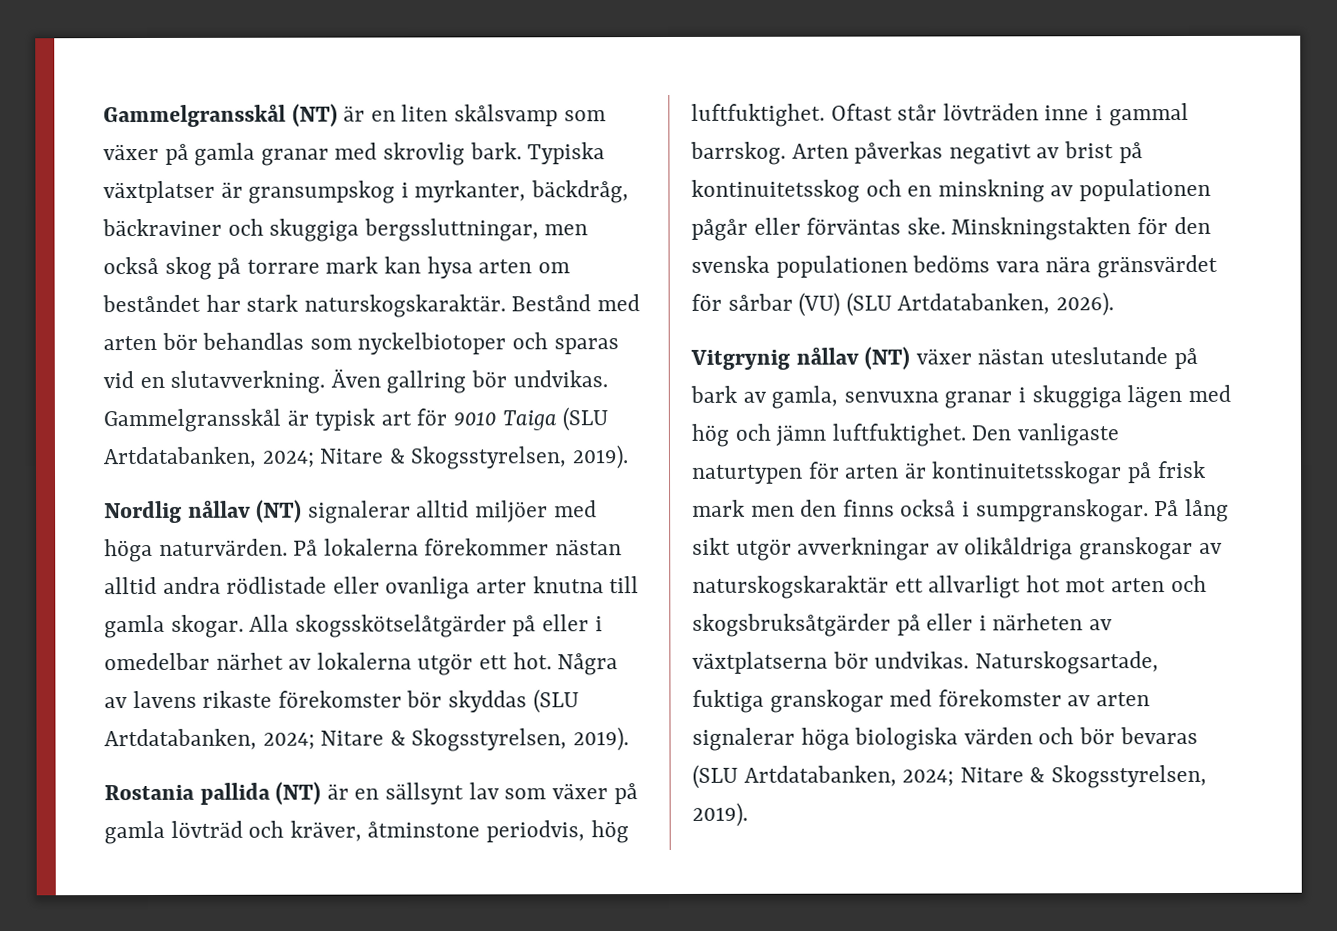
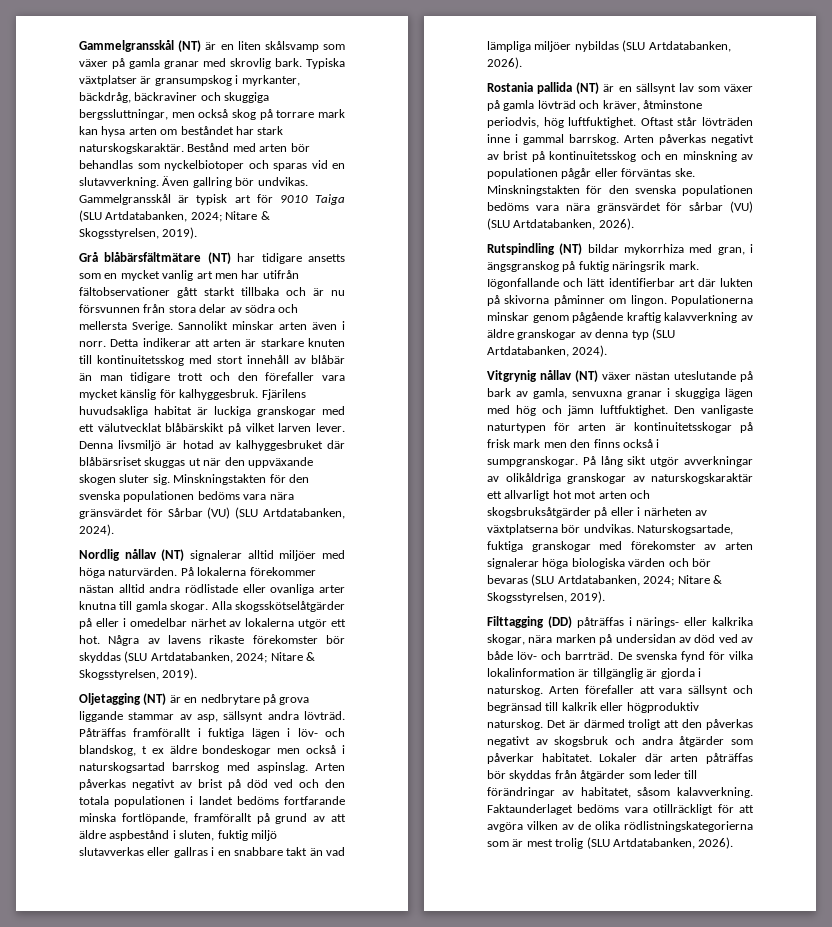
(630, 457) none -> [79,252,345,264] [79,270,299,281] [79,287,345,298] [79,304,299,313] [79,321,345,332] [79,338,345,347] [79,355,345,366] [79,372,345,383] [79,389,306,400] [79,406,345,417] [79,423,345,434] [79,440,345,451] [79,457,313,468] [79,474,309,485] [79,491,294,502] [79,507,345,519] [79,524,114,536] // Grå blåbärsfältmätare (NT) har tidigare ansetts som en mycket vanlig art men har utifrån fältobservationer gått starkt tillbaka och är nu försvunnen från stora delar av södra och mellersta Sverige. Sannolikt minskar arten även i norr. Detta indikerar att arten är starkare knuten till kontinuitetsskog med stort innehåll av blåbär än man tidigare trott och den förefaller vara mycket känslig för kalhyggesbruk. Fjärilens huvudsakliga habitat är luckiga granskogar med ett välutvecklat blåbärskikt på vilket larven lever. Denna livsmiljö är hotad av kalhyggesbruket där blåbärsriset skuggas ut när den uppväxande skogen sluter sig. Minskningstakten för den svenska populationen bedöms vara nära gränsvärdet för Sårbar (VU) (SLU Artdatabanken, 2024).
(630, 739) none -> [79,693,310,705] [79,711,345,722] [79,728,345,739] [79,745,345,756] [79,762,345,773] [79,779,345,790] [79,796,345,807] [79,813,347,824] [79,830,277,841] [79,847,345,858] [487,40,731,52] [487,57,522,69] // Oljetagging (NT) är en nedbrytare på grova liggande stammar av asp, sällsynt andra lövträd. Påträffas framförallt i fuktiga lägen i löv- och blandskog, t ex äldre bondeskogar men också i naturskogsartad barrskog med aspinslag. Arten påverkas negativt av brist på död ved och den totala populationen i landet bedöms fortfarande minska fortlöpande, framförallt på grund av att äldre aspbestånd i sluten, fuktig miljö slutavverkas eller gallras i en snabbare takt än vad lämpliga miljöer nybildas (SLU Artdatabanken, 2026).
(1115, 304) none -> [487,243,753,255] [487,261,699,272] [487,278,753,289] [487,295,753,306] [487,312,753,323] [487,328,675,340] [487,345,608,357] // Rutspindling (NT) bildar mykorrhiza med gran, i ängsgranskog på fuktig näringsrik mark. Iögonfallande och lätt identifierbar art där lukten på skivorna påminner om lingon. Populationerna minskar genom pågående kraftig kalavverkning av äldre granskogar av denna typ (SLU Artdatabanken, 2024).
(748, 814) none -> [487,616,753,628] [487,634,753,645] [487,651,753,662] [487,668,701,679] [487,685,753,696] [487,702,699,713] [487,719,753,730] [487,736,753,747] [487,753,753,764] [487,770,698,781] [487,787,753,798] [487,804,754,815] [487,821,753,832] [487,837,734,849] // Filttagging (DD) påträffas i närings- eller kalkrika skogar, nära marken på undersidan av död ved av både löv- och barrträd. De svenska fynd för vilka lokalinformation är tillgänglig är gjorda i naturskog. Arten förefaller att vara sällsynt och begränsad till kalkrik eller högproduktiv naturskog. Det är därmed troligt att den påverkas negativt av skogsbruk och andra åtgärder som påverkar habitatet. Lokaler där arten påträffas bör skyddas från åtgärder som leder till förändringar av habitatet, såsom kalavverkning. Faktaunderlaget bedöms vara otillräckligt för att avgöra vilken av de olika rödlistningskategorierna som är mest trolig (SLU Artdatabanken, 2026).

